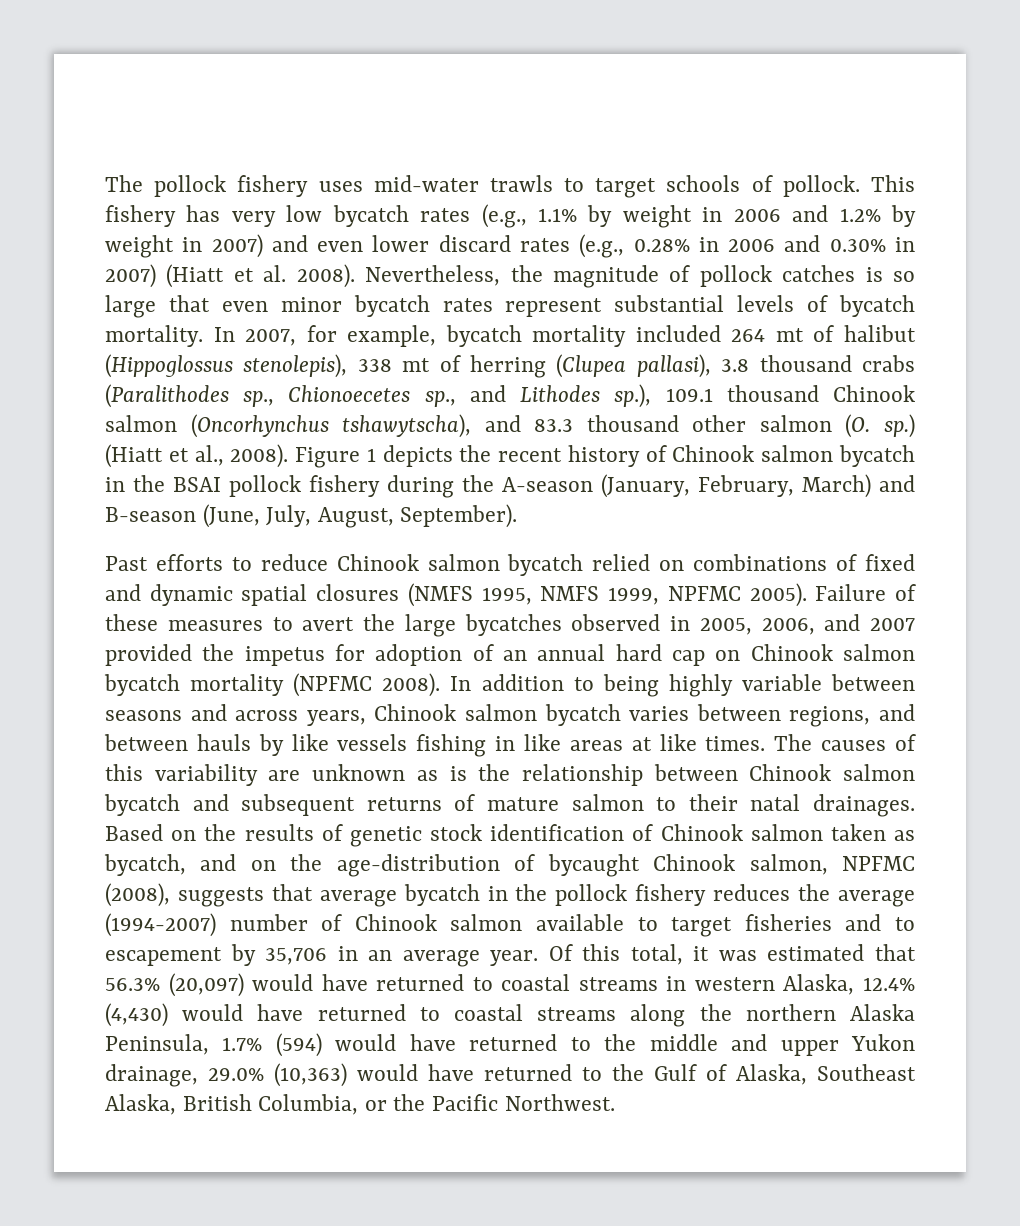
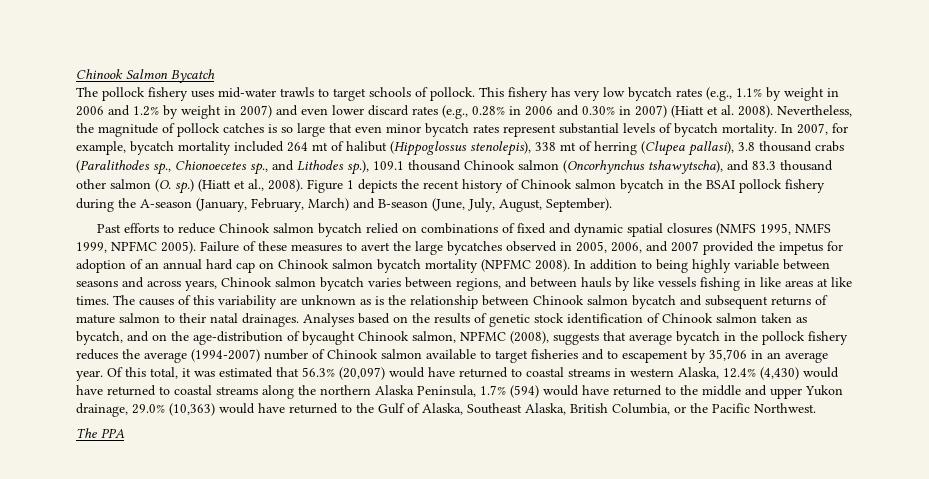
(105, 183) none -> [76,69,215,83] Chinook Salmon Bycatch //
[105,824,163,841] Based -> [303,313,390,327] Analyses based
(615, 1102) none -> [76,428,125,438] // The PPA

